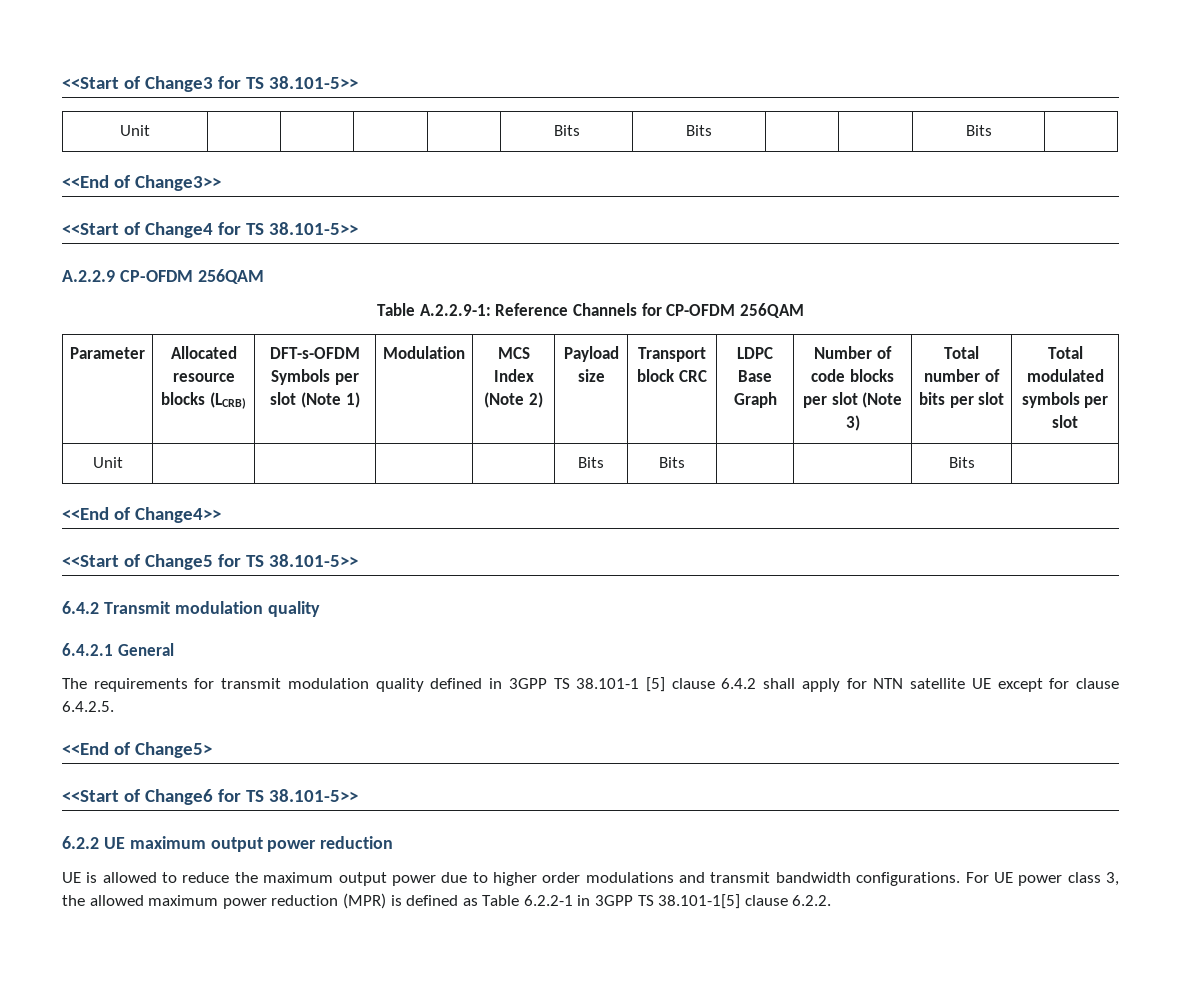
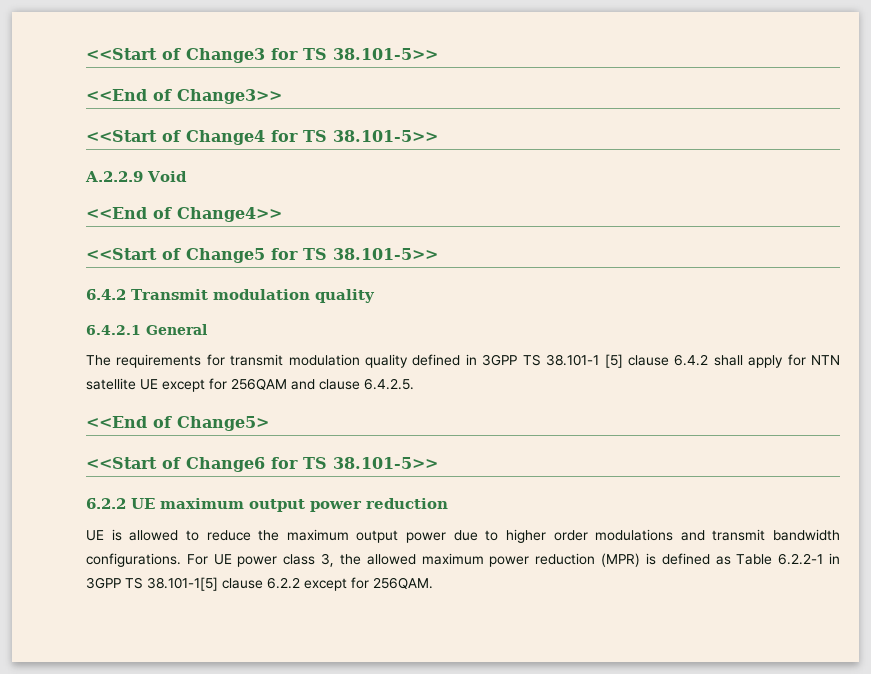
[120,125,150,136] [553,125,580,136] [686,125,712,136] [965,125,992,136] // Unit | | | | | Bits | Bits | | | Bits | -> (438, 54) none
[119,269,264,284] [377,303,804,318] [70,347,145,359] [170,346,237,359] [172,373,235,382] [161,392,246,409] [270,347,360,359] [271,369,359,385] [270,392,360,408] [383,346,465,359] [497,347,530,359] [493,369,534,382] [484,392,543,408] [563,346,619,362] [577,369,605,382] [638,347,706,362] [637,369,707,382] [737,347,773,359] [738,370,772,382] [733,392,777,408] [814,346,892,359] [811,369,894,382] [802,392,903,408] [845,415,860,431] [944,346,979,359] [924,369,1000,382] [918,392,1005,408] [1047,346,1083,359] [1026,369,1104,382] [1021,392,1109,408] [1052,415,1078,428] [92,457,123,468] [578,457,604,468] [659,457,685,468] [948,457,975,468] CP-OFDM 256QAM // Table A.2.2.9-1: Reference Channels for CP-OFDM 256QAM // Parameter | Allocated resource blocks (LCRB) | DFT-s-OFDM Symbols per slot (Note 1) | Modulation | MCS Index (Note 2) | Payload size | Transport block CRC | LDPC Base Graph | Number of code blocks per slot (Note 3) | Total number of bits per slot | Total modulated symbols per slot // Unit | | | | | Bits | Bits | | | Bits | -> [147,171,187,182] Void
(1070, 683) none -> [231,378,315,390] 256QAM and
[792,895,832,906] 6.2.2. -> [267,577,433,591] 6.2.2 except for 256QAM.

